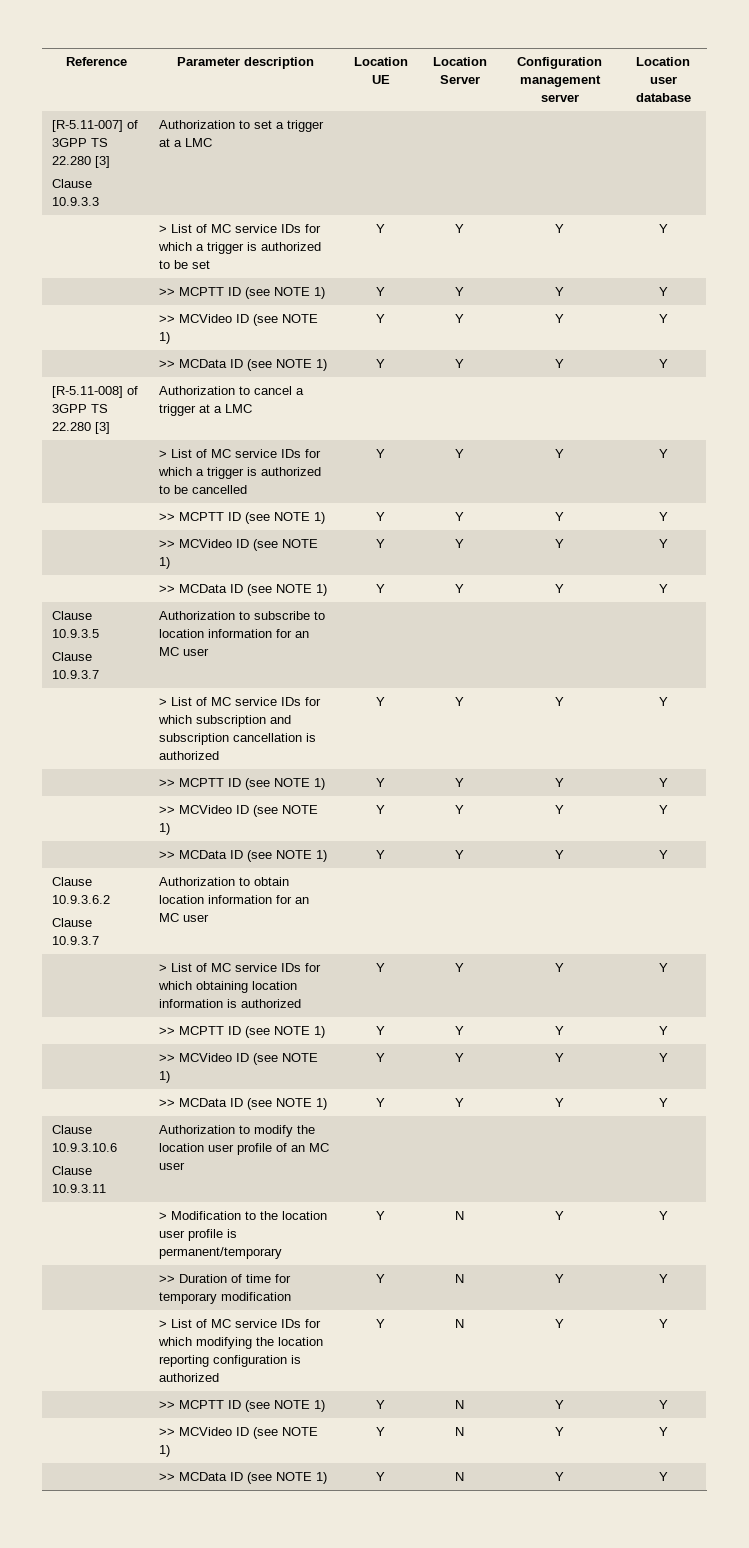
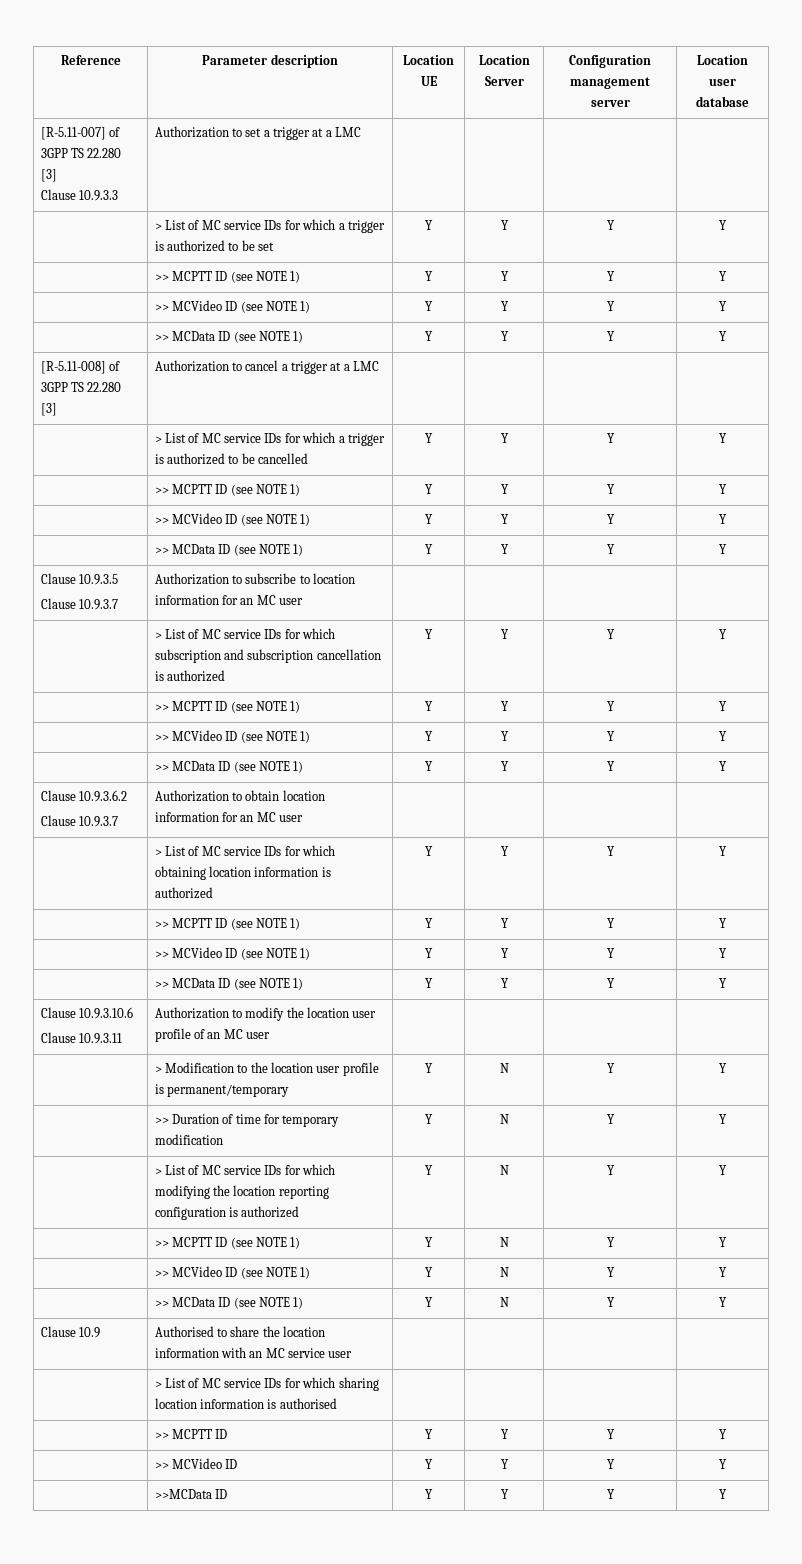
(668, 1476) none -> [40,1326,100,1338] [154,1326,326,1337] [154,1347,353,1358] [154,1377,379,1391] [154,1398,337,1409] [154,1429,228,1439] [425,1429,433,1439] [500,1429,509,1439] [606,1429,615,1439] [719,1429,727,1439] [154,1458,238,1469] [425,1459,433,1469] [500,1459,509,1469] [606,1459,615,1469] [719,1459,727,1469] [154,1489,227,1499] [425,1489,433,1499] [500,1489,509,1499] [606,1489,615,1499] [719,1489,727,1499] // Clause 10.9 | Authorised to share the location information with an MC service user | | | | // | > List of MC service IDs for which sharing location information is authorised | | | | // | >> MCPTT ID | Y | Y | Y | Y // | >> MCVideo ID | Y | Y | Y | Y // | >>MCData ID | Y | Y | Y | Y

